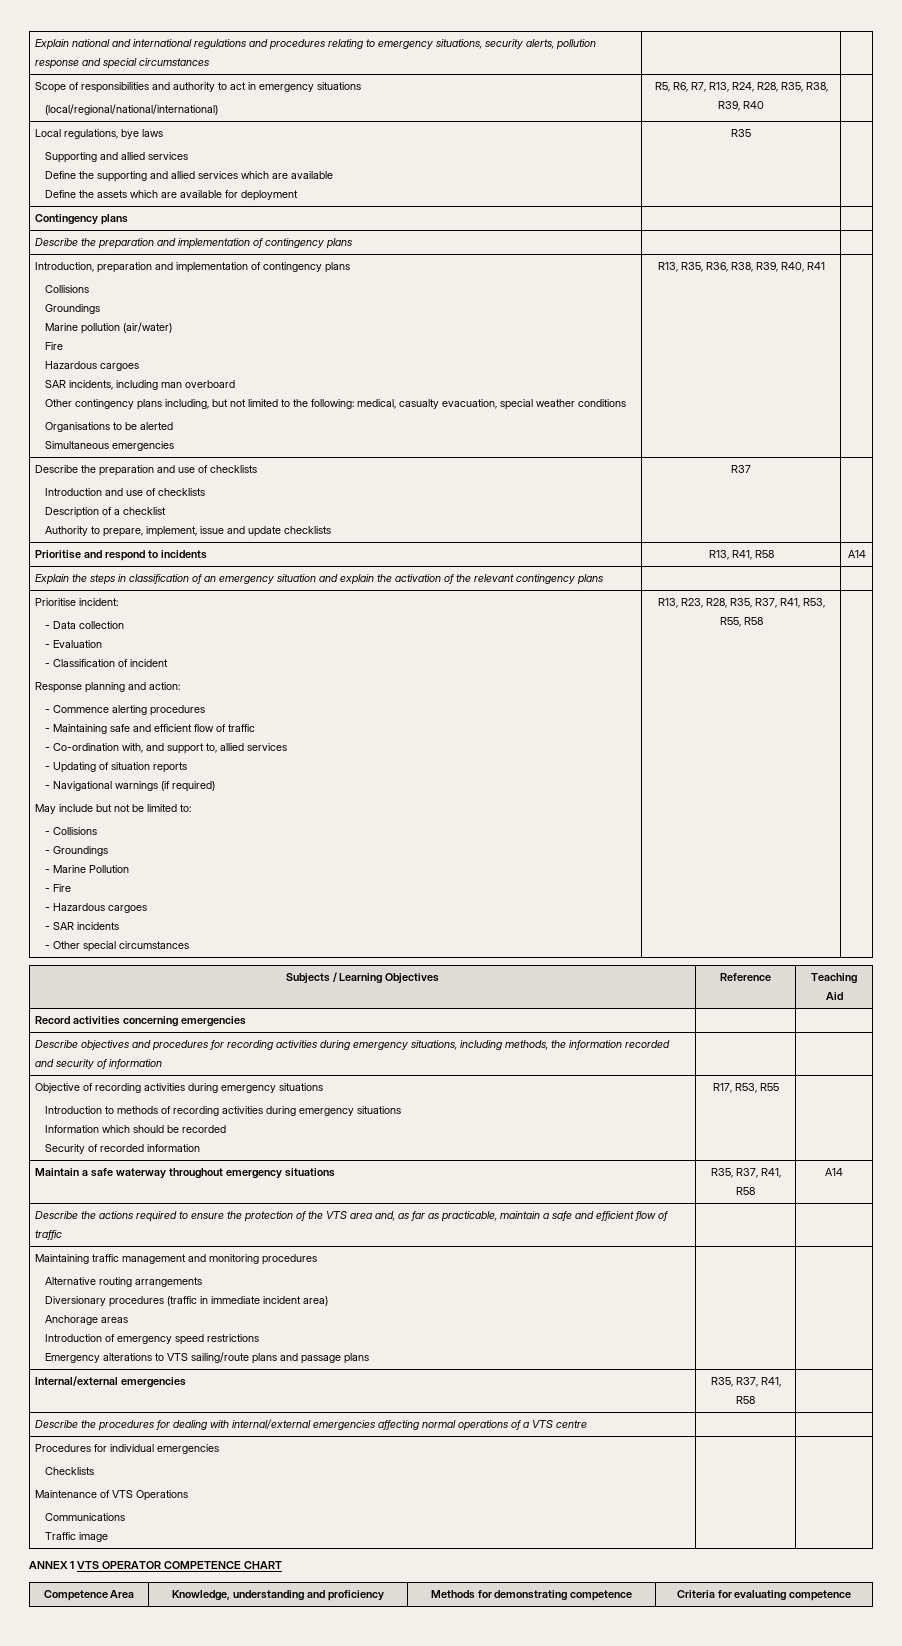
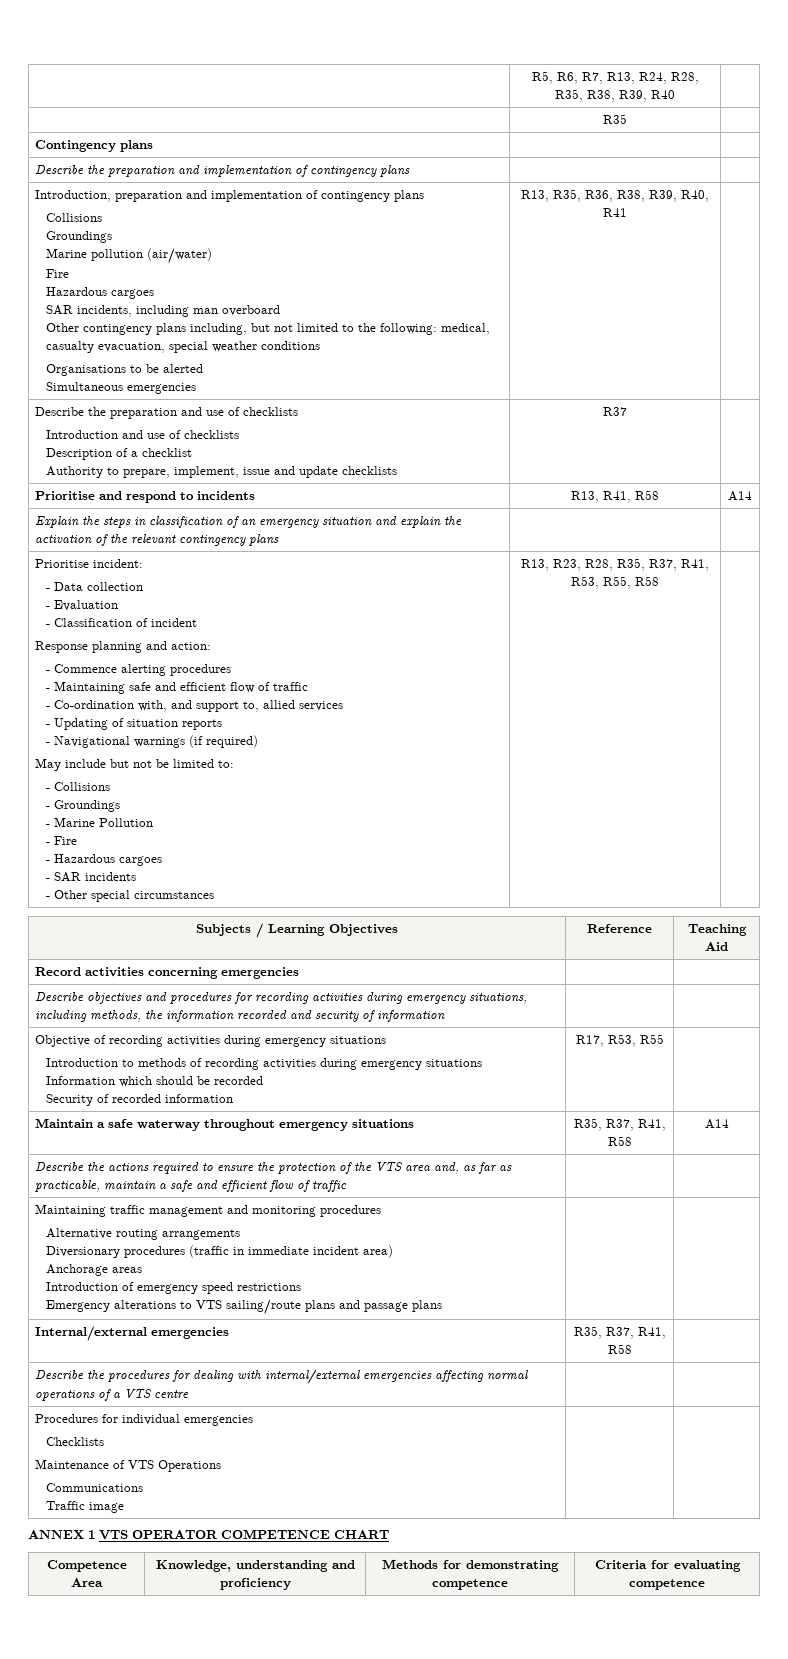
[35,39,597,50] [35,58,210,69] [35,82,362,93] [44,104,218,115] Explain national and international regulations and procedures relating to emergency situations, security alerts, pollution response and special circumstances | | // Scope of responsibilities and authority to act in emergency situations // (local/regional/national/international) -> (531, 77) none
[35,129,164,139] [44,152,188,163] [44,171,333,182] [44,190,298,201] Local regulations, bye laws // Supporting and allied services // Define the supporting and allied services which are available // Define the assets which are available for deployment -> (675, 94) none

